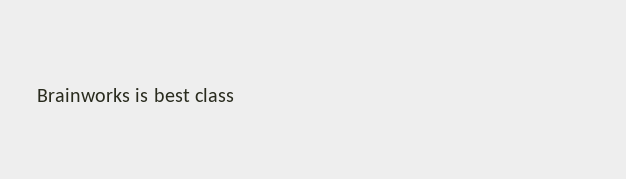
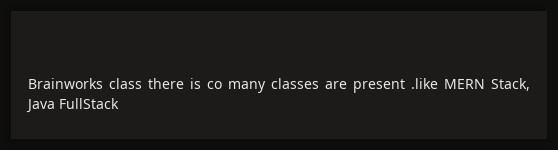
[135,88,235,102] is best class -> [109,78,530,93] [26,98,119,113] class there is co many classes are present .like MERN Stack, Java FullStack

